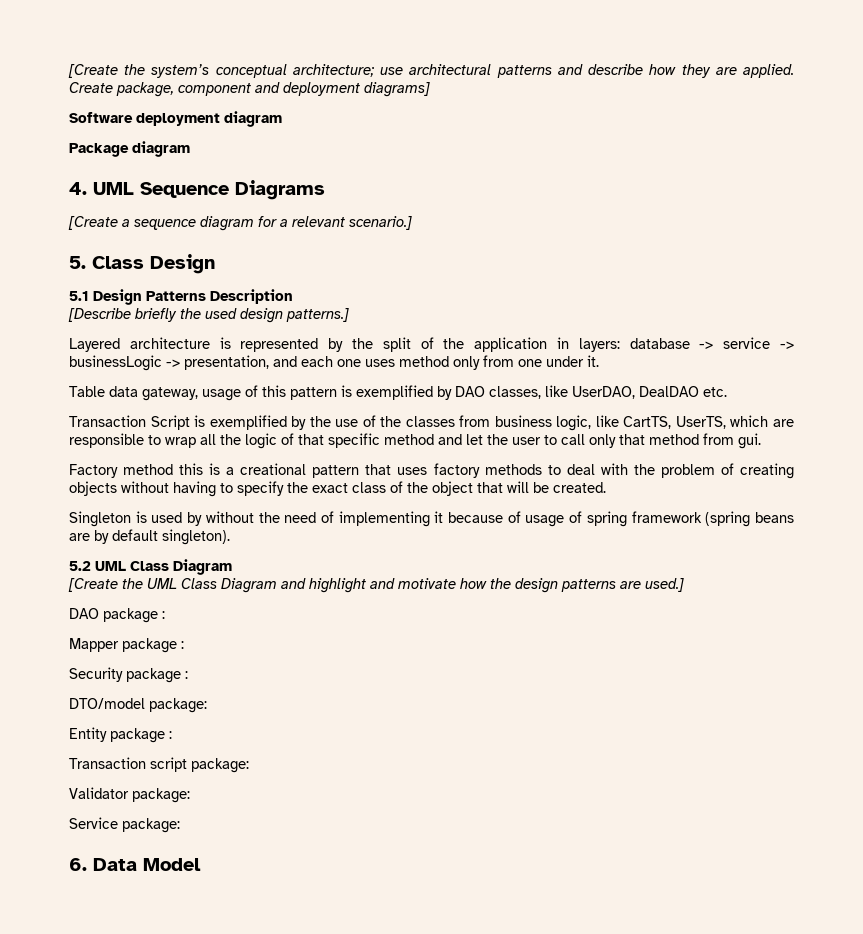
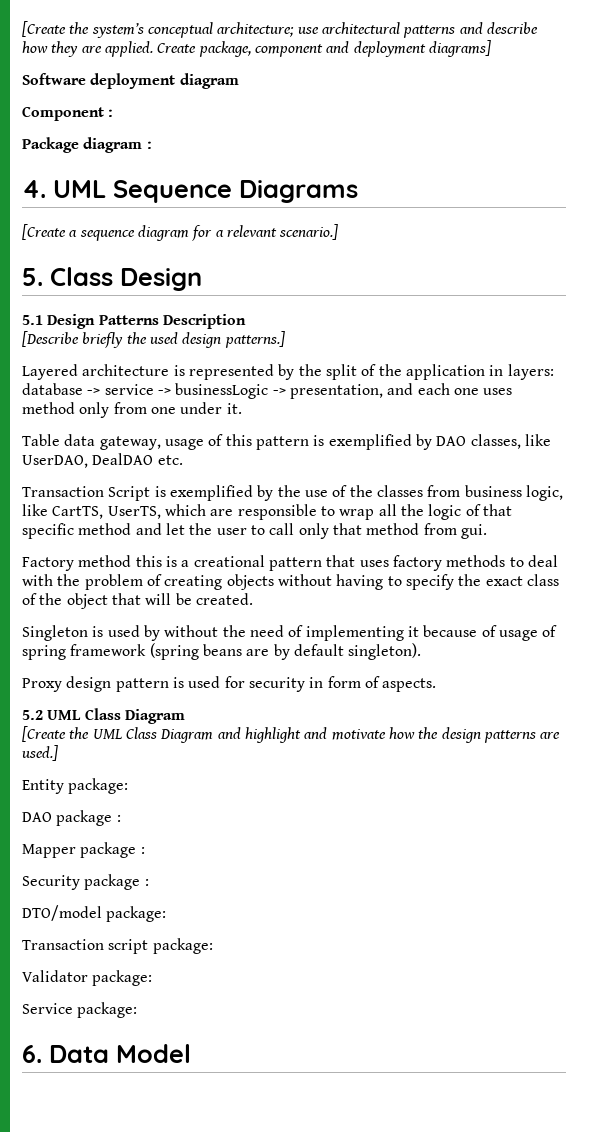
(282, 119) none -> [22,106,114,121] // Component :
(190, 149) none -> [146,141,152,149] :
(230, 537) none -> [22,676,437,692] // Proxy design pattern is used for security in form of aspects.
(684, 585) none -> [22,778,129,794] // Entity package:
[69,727,172,743] // Entity package : -> (167, 914) none

